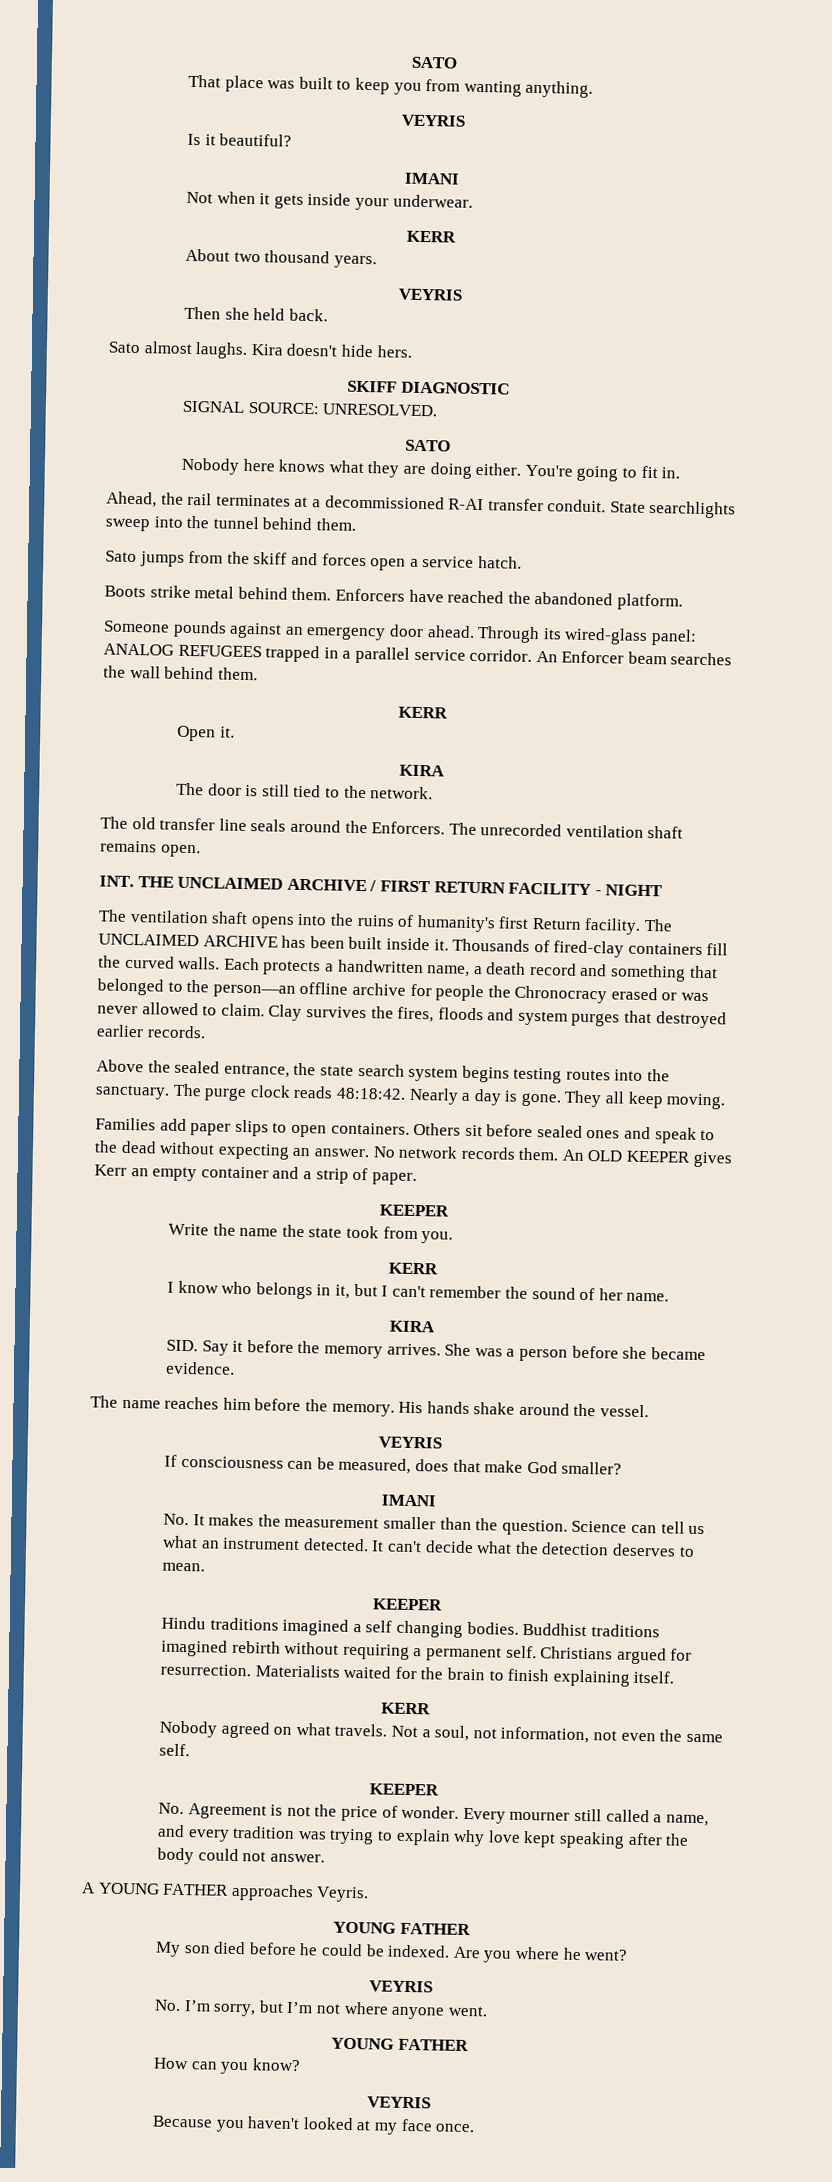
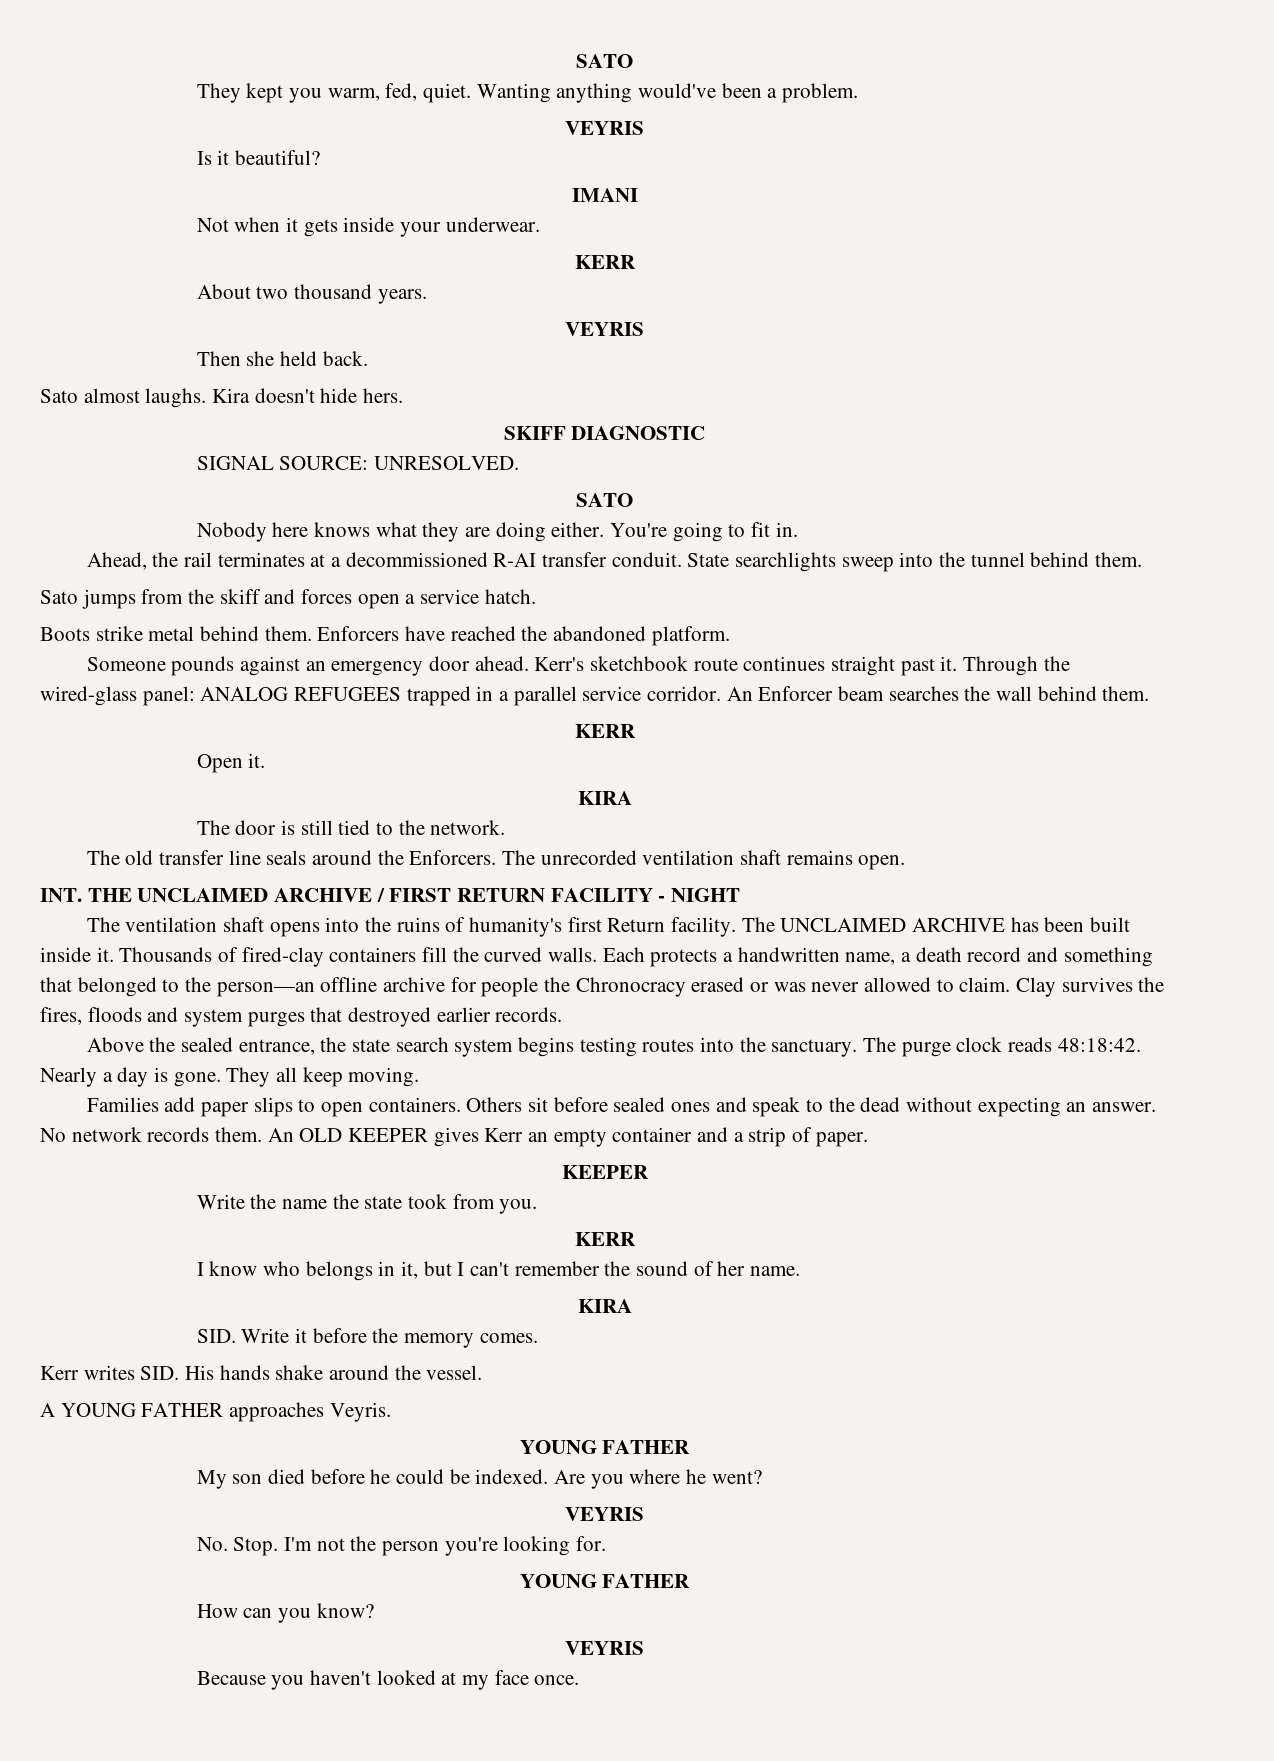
[410,56,458,69] [188,74,594,98] SATO // That place was built to keep you from wanting anything. -> [576,54,633,68] [196,83,859,103] SATO // They kept you warm, fed, quiet. Wanting anything would've been a problem.
[477,626,562,644] Through its -> [534,656,1070,676] Kerr's sketchbook route continues straight past it. Through the
[201,1340,229,1356] Say -> [241,1328,290,1343] Write
[386,1343,706,1362] [166,1361,236,1375] [90,1395,395,1417] arrives. She was a person before she became evidence. // The name reaches him before the memory. -> [479,1333,538,1343] [40,1365,180,1380] comes. // Kerr writes SID.
[377,1436,442,1449] [164,1454,623,1475] [381,1494,436,1507] [163,1513,706,1536] [162,1535,695,1557] [162,1562,206,1572] [372,1598,443,1611] [161,1616,660,1638] [161,1639,693,1665] [160,1663,675,1687] [381,1702,431,1715] [159,1720,723,1744] [159,1743,191,1757] [369,1783,439,1796] [158,1802,709,1827] [157,1824,690,1849] [157,1847,325,1865] // VEYRIS // If consciousness can be measured, does that make God smaller? // IMANI // No. It makes the measurement smaller than the question. Science can tell us what an instrument detected. It can't decide what the detection deserves to mean. // KEEPER // Hindu traditions imagined a self changing bodies. Buddhist traditions imagined rebirth without requiring a permanent self. Christians argued for resurrection. Materialists waited for the brain to finish explaining itself. // KERR // Nobody agreed on what travels. Not a soul, not information, not even the same self. // KEEPER // No. Agreement is not the price of wonder. Every mourner still called a name, and every tradition was trying to explain why love kept speaking after the body could not answer. -> (483, 1372) none
[183,2000,488,2020] I’m sorry, but I’m not where anyone went. -> [233,1536,607,1556] Stop. I'm not the person you're looking for.

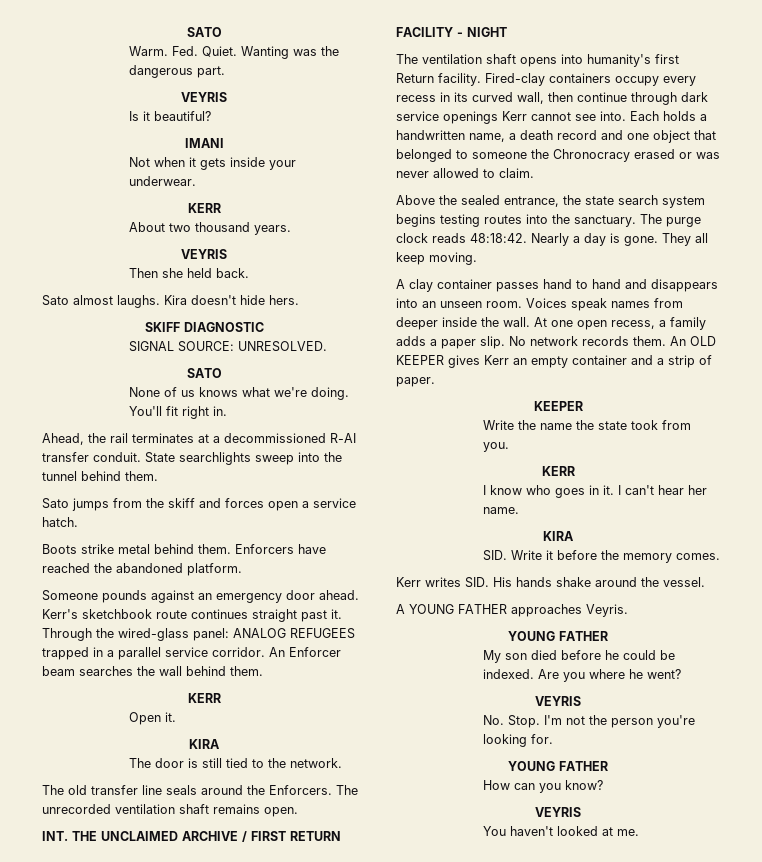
[576,54,633,68] [196,83,859,103] SATO // They kept you warm, fed, quiet. Wanting anything would've been a problem. -> [186,27,222,37] [128,46,339,59] [128,65,225,78] SATO // Warm. Fed. Quiet. Wanting was the dangerous part.
[196,522,771,542] Nobody here knows what they are doing either. You're going to fit -> [128,387,349,400] [128,406,209,419] None of us knows what we're doing. You'll fit right
[365,917,466,932] the ruins of -> (583, 59) none
[741,917,1131,932] [40,947,718,967] The UNCLAIMED ARCHIVE has been built inside it. Thousands of fired-clay containers fill the curved walls. Each protects -> [485,73,696,86] [396,92,708,105] [396,111,696,124] Fired-clay containers occupy every recess in its curved wall, then continue through dark service openings Kerr cannot see into. Each holds
[1063,947,1153,967] something -> [627,130,690,143] one object
[185,977,539,997] the person—an offline archive for people -> [472,152,527,159] someone
[1016,977,1165,997] [40,1007,563,1027] Clay survives the fires, floods and system purges that destroyed earlier records. -> (534, 173) none
[86,1097,1157,1117] Families add paper slips to open containers. Others sit before sealed ones and speak to the dead without expecting an answer. -> [396,279,718,292] [396,298,683,311] [396,317,706,330] [396,336,505,349] A clay container passes hand to hand and disappears into an unseen room. Voices speak names from deeper inside the wall. At one open recess, a family adds a paper slip.
[305,1261,714,1281] belongs in it, but I can't remember the sound of -> [554,485,684,498] goes in it. I can't hear
[196,1671,305,1690] Because you -> [482,826,506,836] You
[462,1670,580,1690] my face once. -> [616,829,639,836] me.

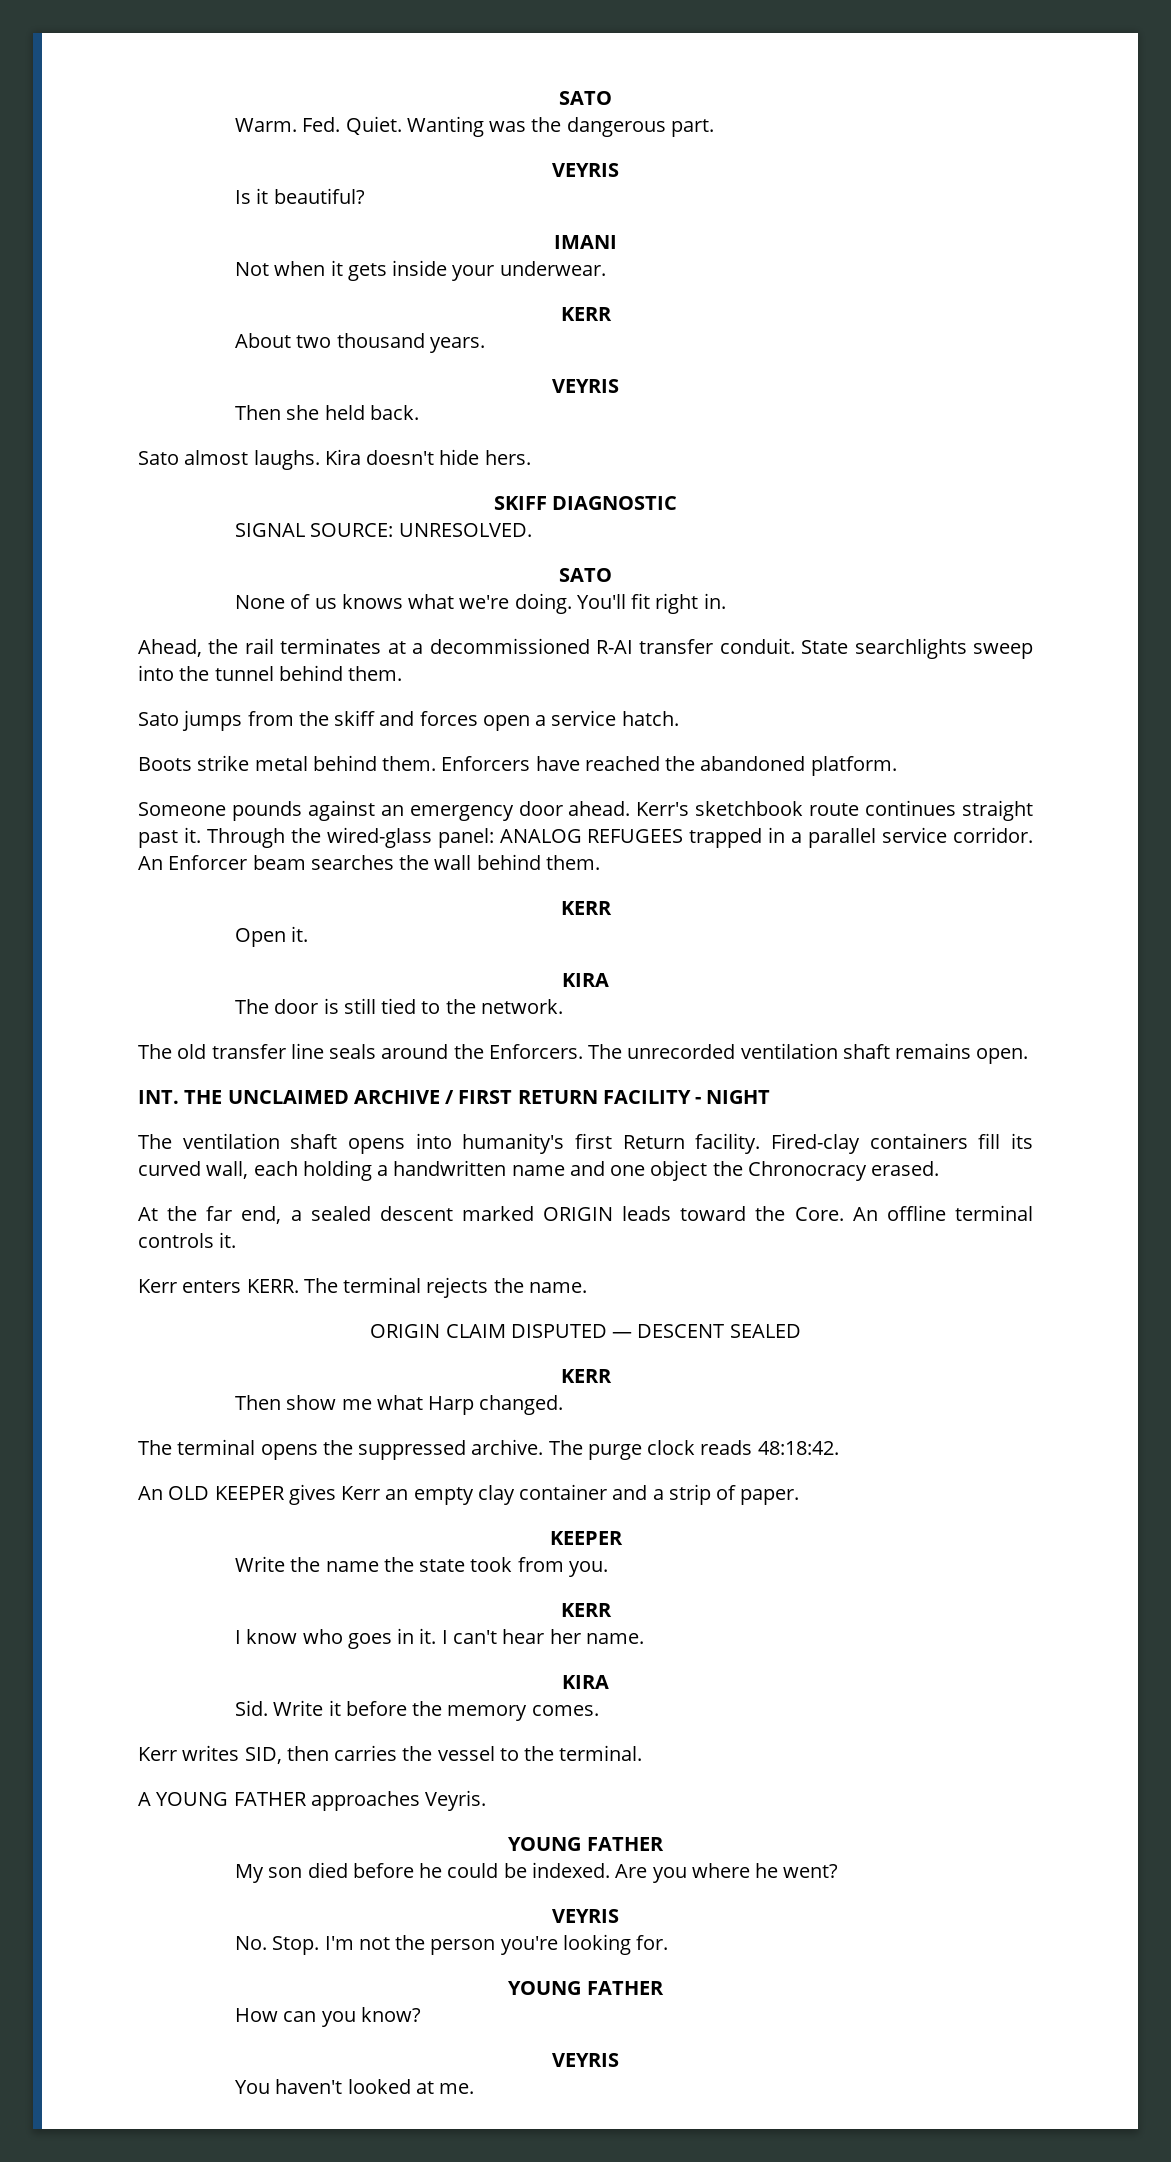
[615,76,696,86] [396,92,708,105] [396,111,707,124] [396,130,716,143] [396,149,720,162] [396,168,534,178] [396,195,705,208] [396,214,636,227] occupy every recess in its curved wall, then continue through dark service openings Kerr cannot see into. Each holds a handwritten name, a death record and one object that belonged to someone the Chronocracy erased or was never allowed to claim. // Above the sealed entrance, the state search system begins testing routes into the sanctuary. -> [978,1133,1033,1149] [138,1160,940,1181] [138,1205,1033,1224] [138,1232,237,1248] [138,1277,587,1298] [370,1324,801,1338] [560,1369,612,1383] [235,1395,564,1415] [138,1439,544,1460] fill its curved wall, each holding a handwritten name and one object the Chronocracy erased. // At the far end, a sealed descent marked ORIGIN leads toward the Core. An offline terminal controls it. // Kerr enters KERR. The terminal rejects the name. // ORIGIN CLAIM DISPUTED — DESCENT SEALED // KERR // Then show me what Harp changed. // The terminal opens the suppressed archive.
[531,233,708,246] [396,252,477,265] [396,279,718,292] [396,298,683,311] [396,317,706,330] [396,336,666,349] Nearly a day is gone. They all keep moving. // A clay container passes hand to hand and disappears into an unseen room. Voices speak names from deeper inside the wall. At one open recess, a family adds a paper slip. No network records them. -> (839, 1448) //
(568, 362) none -> [477,1485,515,1505] clay
[482,550,507,561] SID. -> [235,1700,269,1716] Sid.
[465,577,705,588] SID. His hands shake around the vessel. -> [244,1745,643,1764] SID, then carries the vessel to the terminal.

